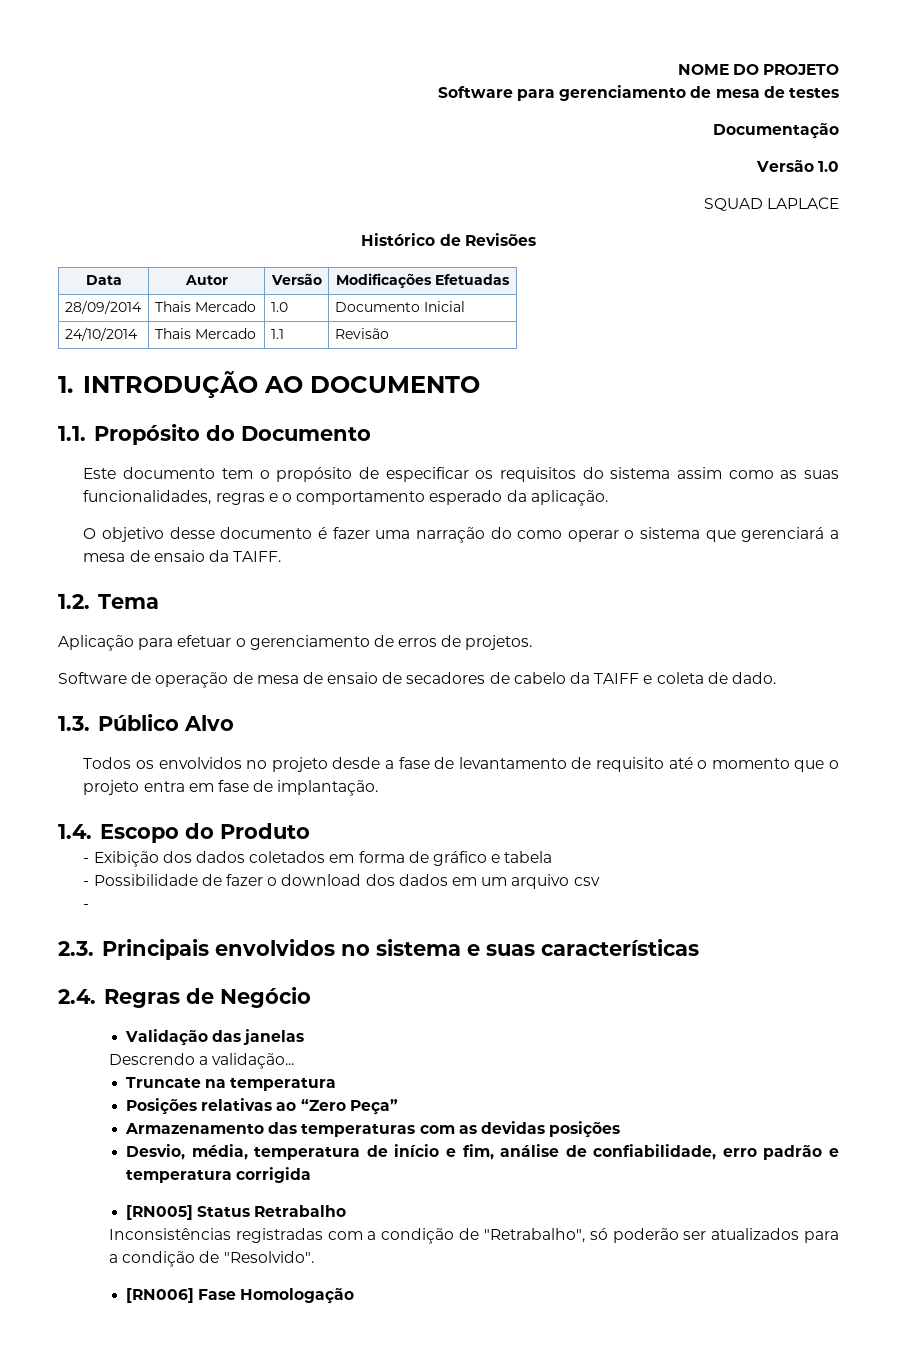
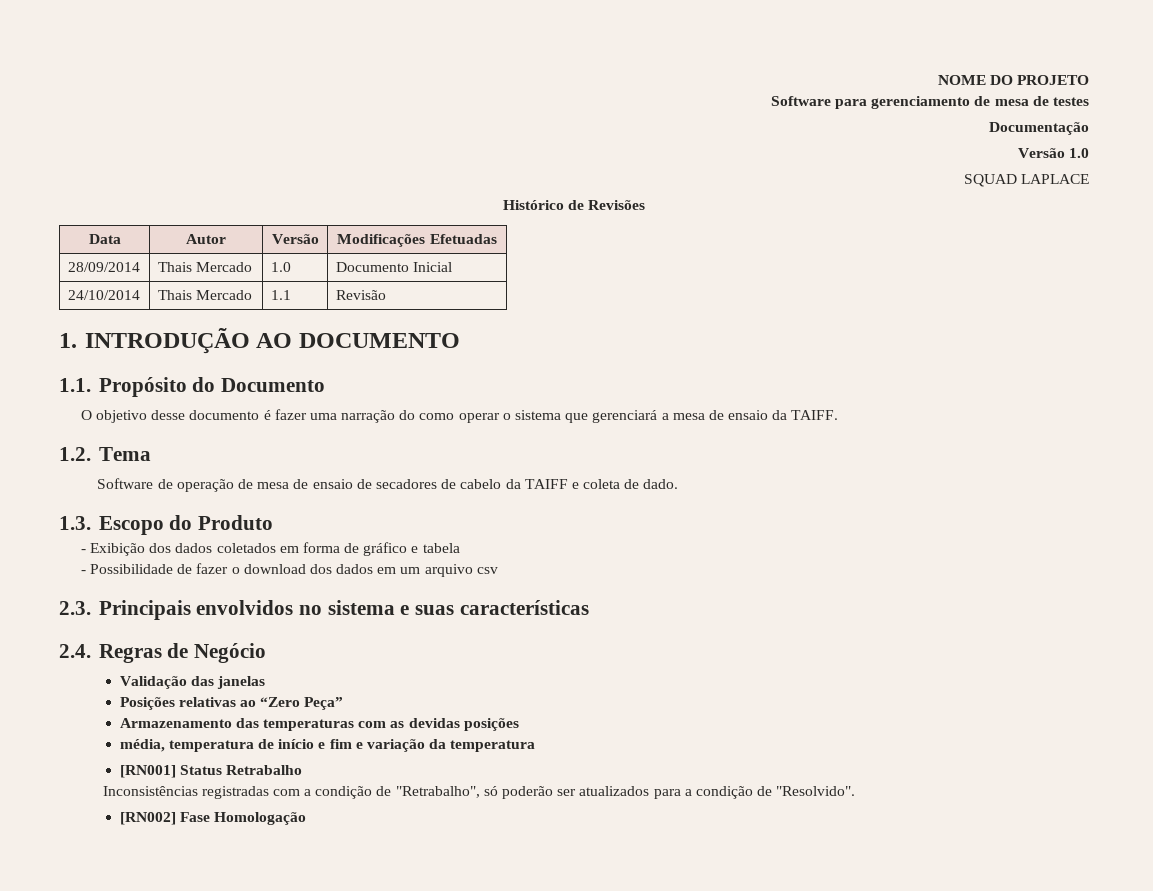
[83,467,840,482] [83,490,608,506] // Este documento tem o propósito de especificar os requisitos do sistema assim como as suas funcionalidades, regras e o comportamento esperado da aplicação. -> (326, 385) none
[58,635,533,651] // Aplicação para efetuar o gerenciamento de erros de projetos. -> (151, 454) none
[97,714,234,731] [83,757,840,772] [83,780,379,796] [58,824,92,839] Público Alvo // Todos os envolvidos no projeto desde a fase de levantamento de requisito até o momento que o projeto entra em fase de implantação. // 1.4. -> (91, 523) none
[83,904,90,909] // - -> (498, 570) none
[108,1053,295,1069] [126,1077,337,1091] // Descrendo a validação... // Truncate na temperatura -> (265, 682) none
[126,1144,186,1160] Desvio, -> (519, 724) none
[462,1144,840,1160] [126,1167,312,1183] [126,1205,194,1220] fim, análise de confiabilidade, erro padrão e temperatura corrigida // [RN005] -> [329,739,536,752] [119,765,176,778] fim e variação da temperatura // [RN001]
[126,1288,195,1303] [RN006] -> [119,812,176,825] [RN002]

